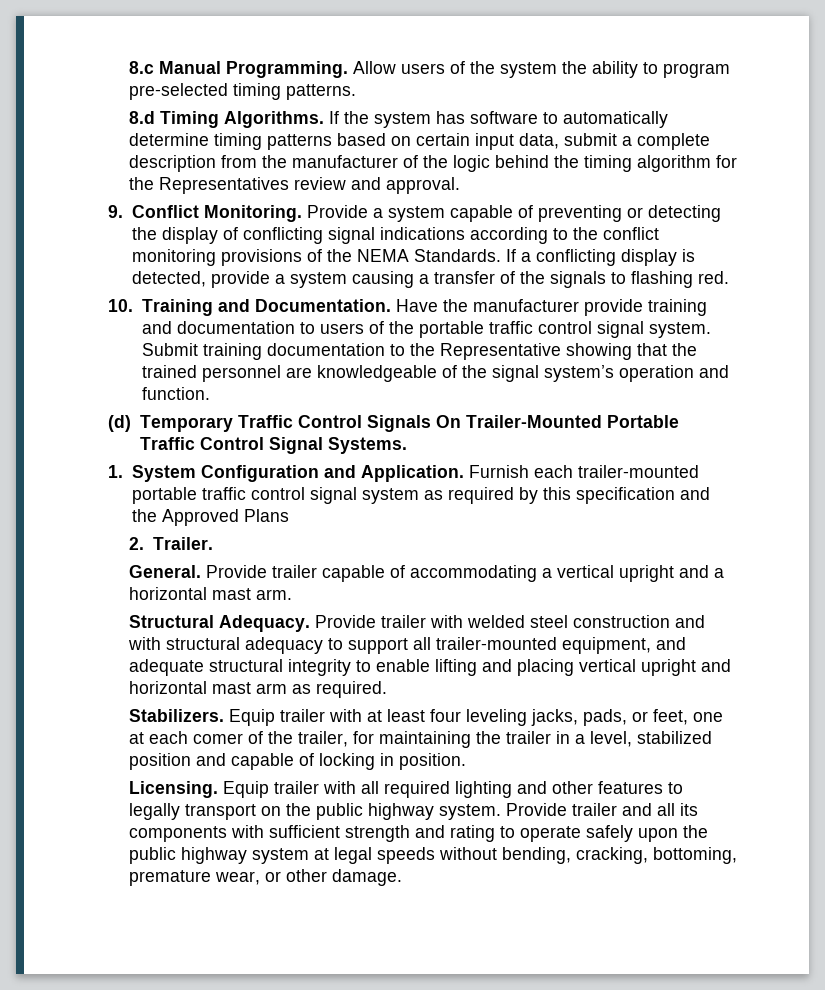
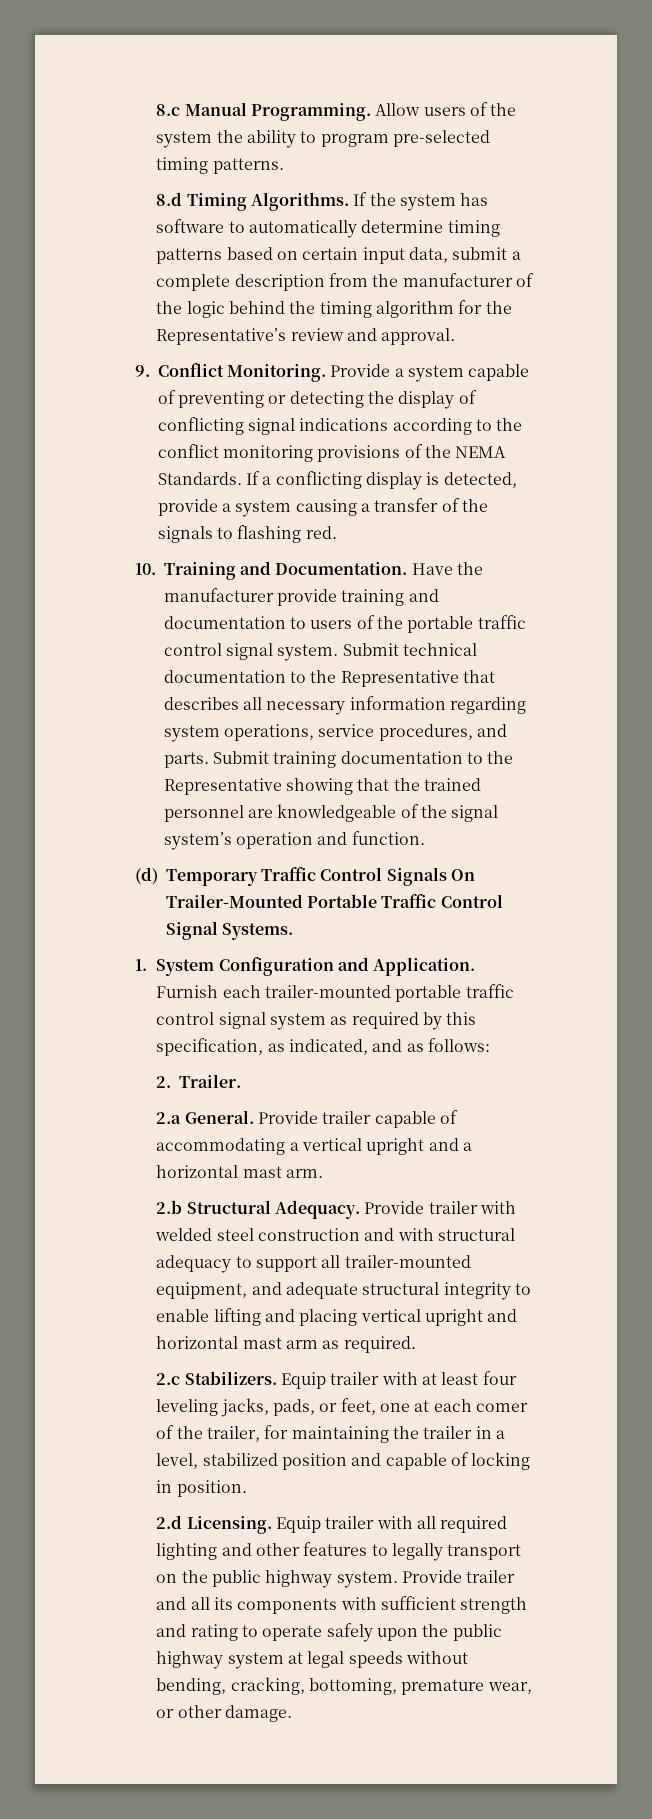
[159,177,290,194] Representatives -> [156,328,287,345] Representative’s
(198, 349) none -> [403,643,478,656] [163,670,496,687] [163,696,527,715] [163,724,508,742] [163,751,270,768] technical documentation to the Representative that describes all necessary information regarding system operations, service procedures, and parts. Submit
[575,487,710,504] [131,509,289,526] specification and the Approved Plans -> [156,1038,491,1056] specification, as indicated, and as follows:
(214, 543) none -> [156,1112,182,1124] 2.a
(293, 594) none -> [156,1200,183,1214] 2.b
(388, 689) none -> [156,1373,181,1385] 2.c
(467, 761) none -> [156,1515,183,1529] 2.d

